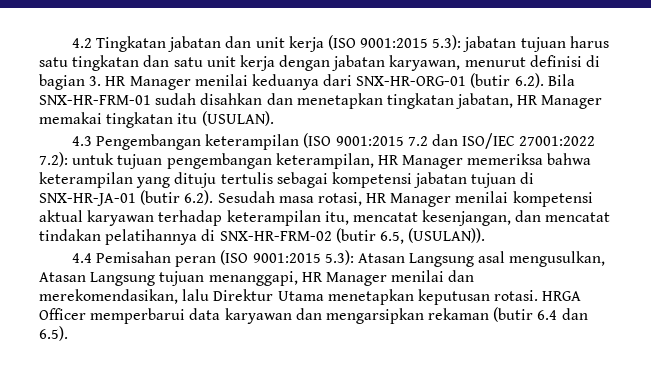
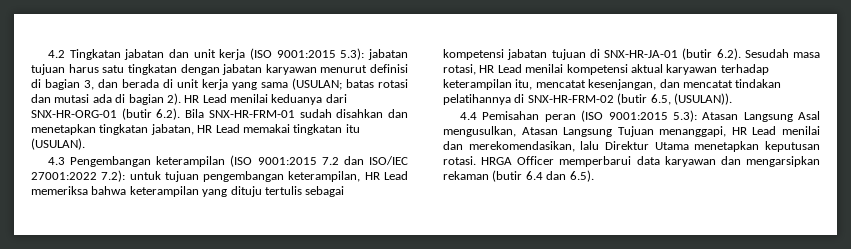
[143,55,275,71] dan satu unit kerja -> (177, 69) none
[389,55,461,71] karyawan, -> [265,64,317,75] karyawan
[89,76,191,90] 3. HR Manager -> [84,78,408,90] [31,93,227,105] 3, dan berada di unit kerja yang sama (USULAN; batas rotasi dan mutasi ada di bagian 2). HR Lead
[541,95,603,109] Manager -> [215,124,240,133] Lead
[402,155,464,169] Manager -> [384,171,408,180] Lead
[390,193,452,207] Manager -> [497,64,522,73] Lead
[478,251,506,263] asal -> [797,111,820,120] Asal
[159,271,205,286] tujuan -> [617,126,654,137] Tujuan
[325,272,387,286] Manager -> [752,126,777,135] Lead

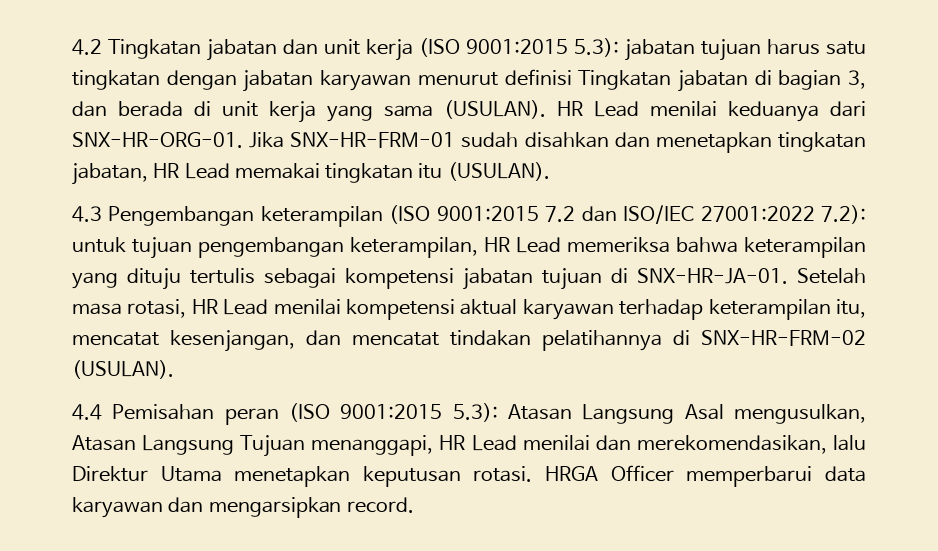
(408, 68) none -> [578,70,748,92] Tingkatan jabatan
[292,78,408,90] [31,93,181,105] (USULAN; batas rotasi dan mutasi ada di bagian 2). -> [444,100,547,119] (USULAN).
[31,108,205,120] SNX-HR-ORG-01 (butir 6.2). Bila -> [72,132,285,148] SNX-HR-ORG-01. Jika
[604,48,789,60] SNX-HR-JA-01 (butir 6.2). Sesudah -> [636,268,867,284] SNX-HR-JA-01. Setelah
[617,93,732,105] (butir 6.5, (USULAN)). -> [72,360,174,379] (USULAN).
[443,170,594,182] rekaman (butir 6.4 dan 6.5). -> [346,497,414,513] record.

